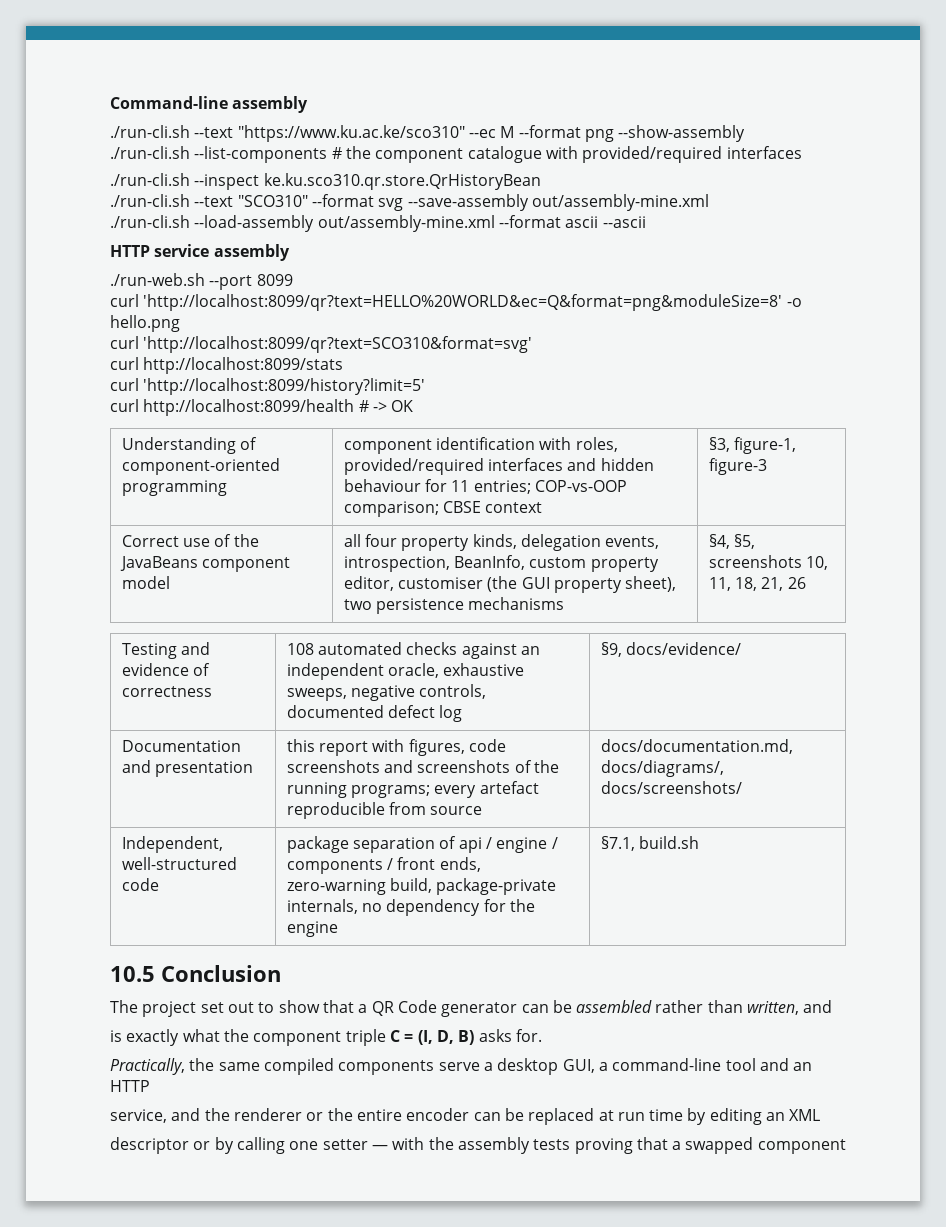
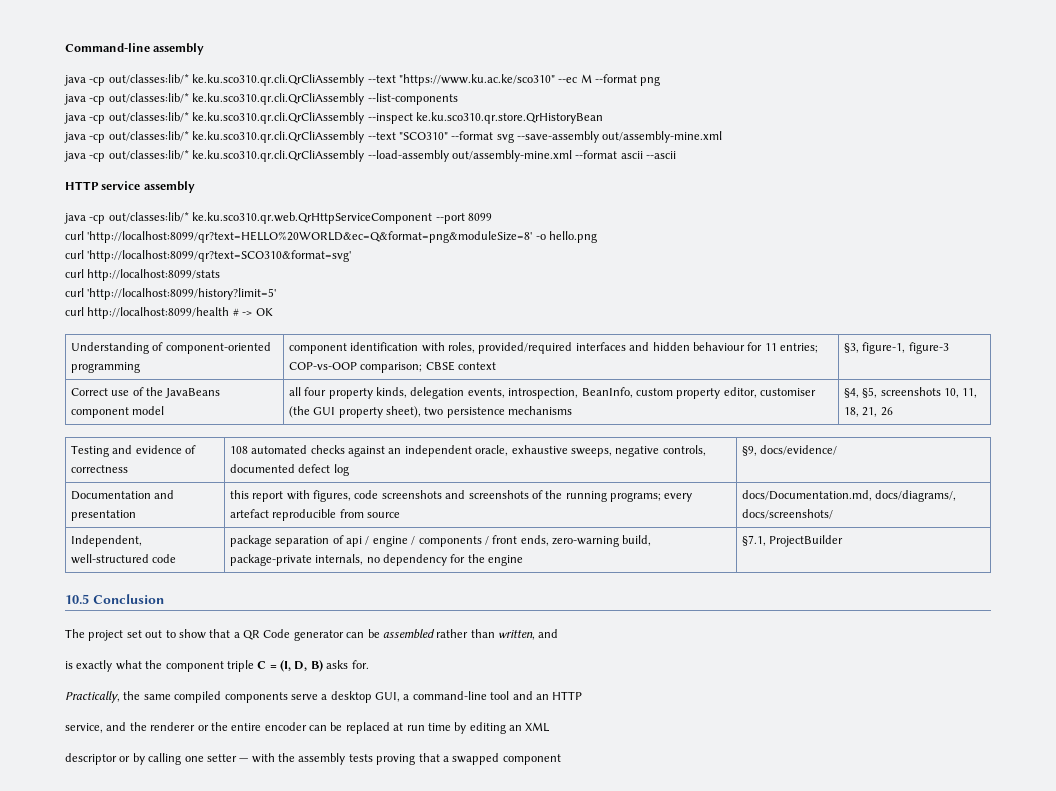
[110,125,190,138] ./run-cli.sh -> [64,74,365,86] java -cp out/classes:lib/* ke.ku.sco310.qr.cli.QrCliAssembly
[618,125,746,142] [110,146,802,163] [110,173,541,190] [110,194,190,207] --show-assembly // ./run-cli.sh --list-components # the component catalogue with provided/required interfaces // ./run-cli.sh --inspect ke.ku.sco310.qr.store.QrHistoryBean // ./run-cli.sh -> [64,93,458,105] [64,112,603,124] [64,131,365,143] // java -cp out/classes:lib/* ke.ku.sco310.qr.cli.QrCliAssembly --list-components // java -cp out/classes:lib/* ke.ku.sco310.qr.cli.QrCliAssembly --inspect ke.ku.sco310.qr.store.QrHistoryBean // java -cp out/classes:lib/* ke.ku.sco310.qr.cli.QrCliAssembly
[110,215,190,228] ./run-cli.sh -> [64,150,365,162] java -cp out/classes:lib/* ke.ku.sco310.qr.cli.QrCliAssembly
[110,273,205,286] ./run-web.sh -> [64,212,433,224] java -cp out/classes:lib/* ke.ku.sco310.qr.web.QrHttpServiceComponent
[600,739,793,754] docs/documentation.md, -> [741,490,872,501] docs/Documentation.md,
[638,836,699,849] build.sh -> [769,535,844,547] ProjectBuilder

